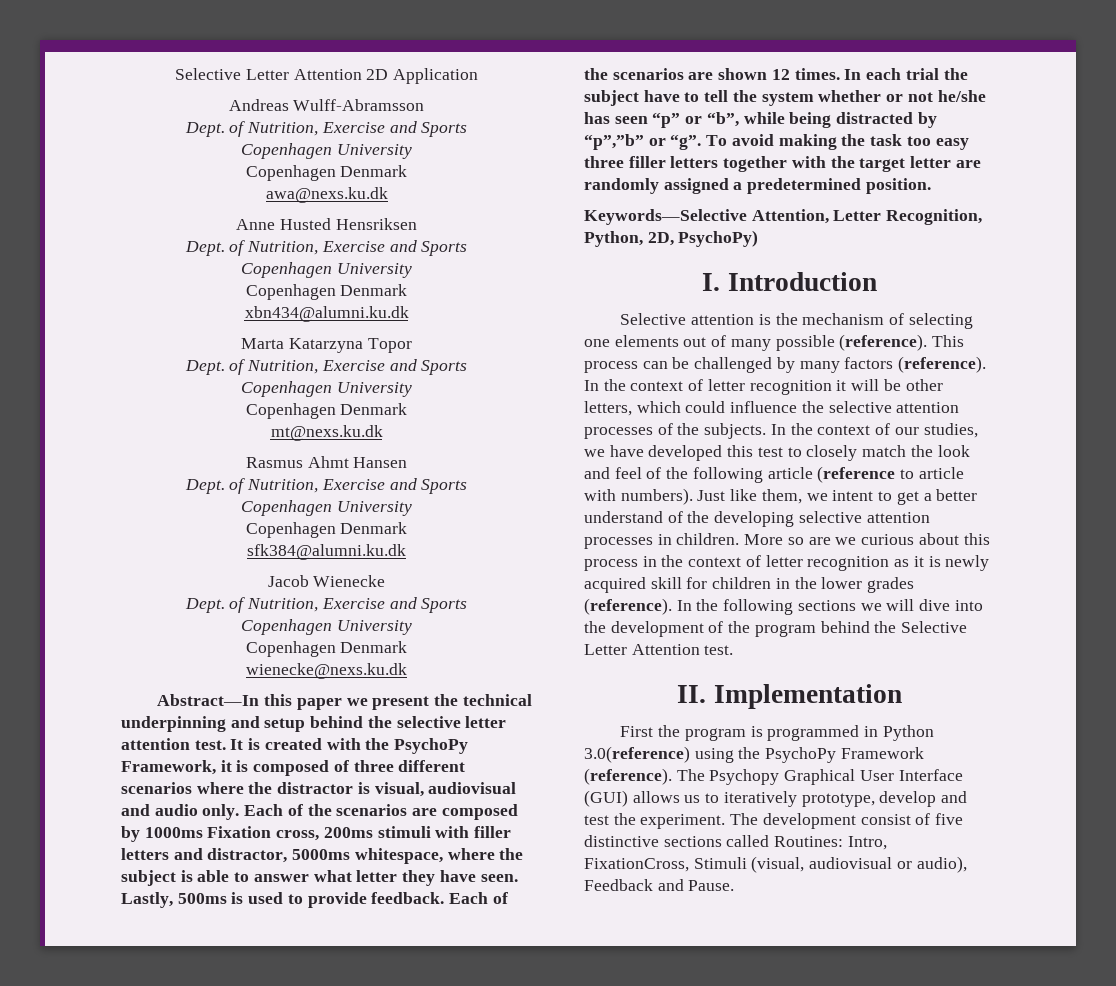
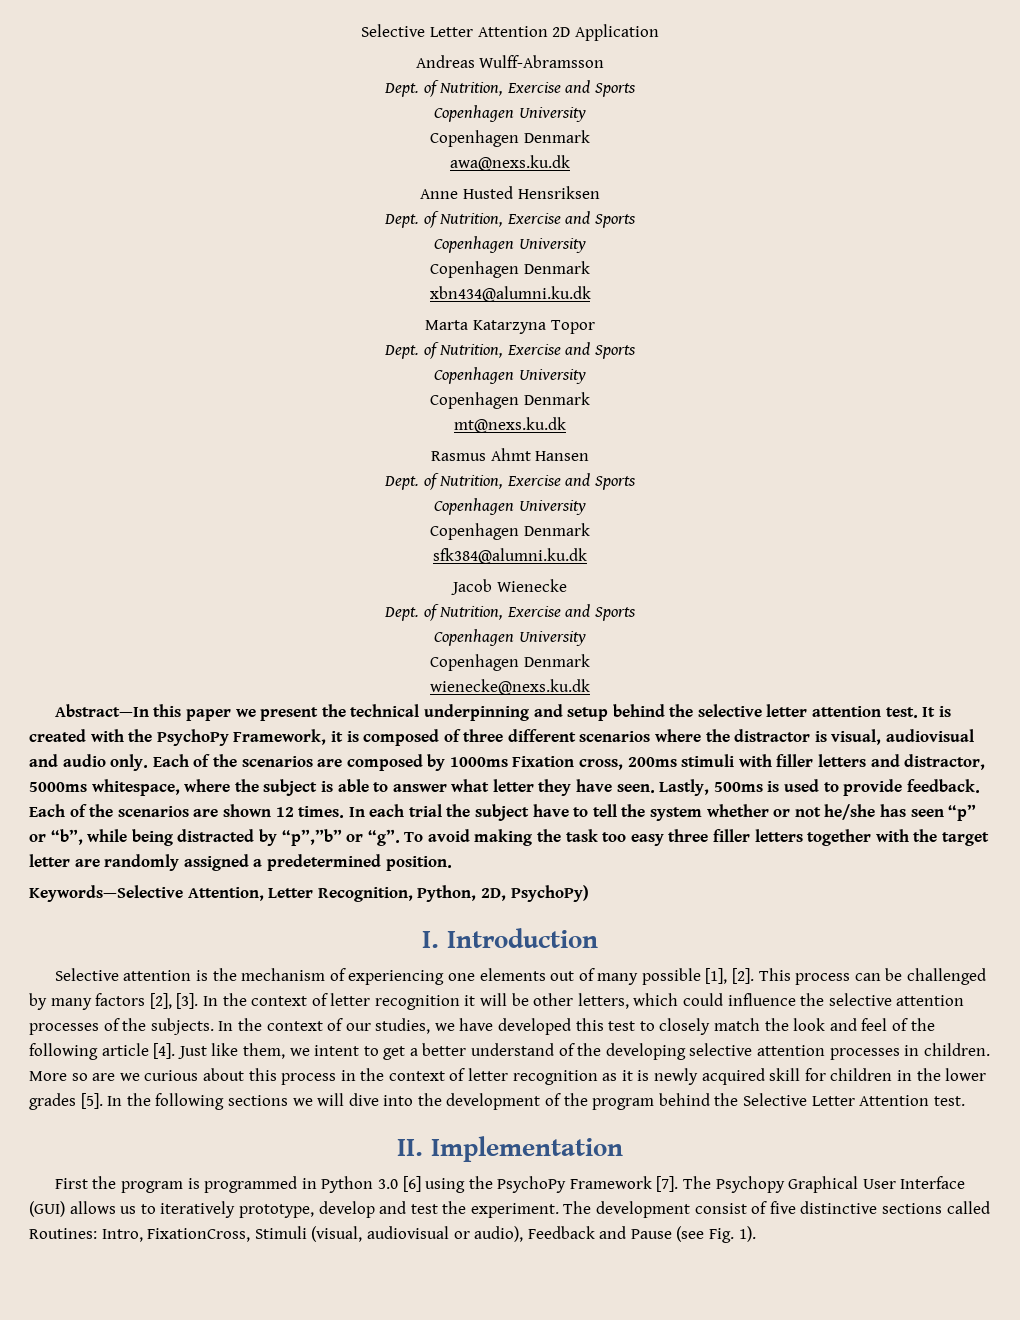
[908,313,973,329] selecting -> [348,970,445,985] experiencing
[839,334,928,351] (reference). -> [705,968,755,984] [1], [2].
[898,356,987,373] (reference). -> [149,993,199,1009] [2], [3].
[817,466,964,483] [584,488,693,505] (reference to article with numbers). -> [153,1043,176,1059] [4].
[584,598,672,615] (reference). -> [80,1093,103,1109] [5].
[584,746,690,763] 3.0(reference) -> [377,1176,421,1192] 3.0 [6]
[584,768,672,785] (reference). -> [656,1176,679,1192] [7].
[688,880,735,891] Pause. -> [630,1226,756,1243] Pause (see Fig. 1).

